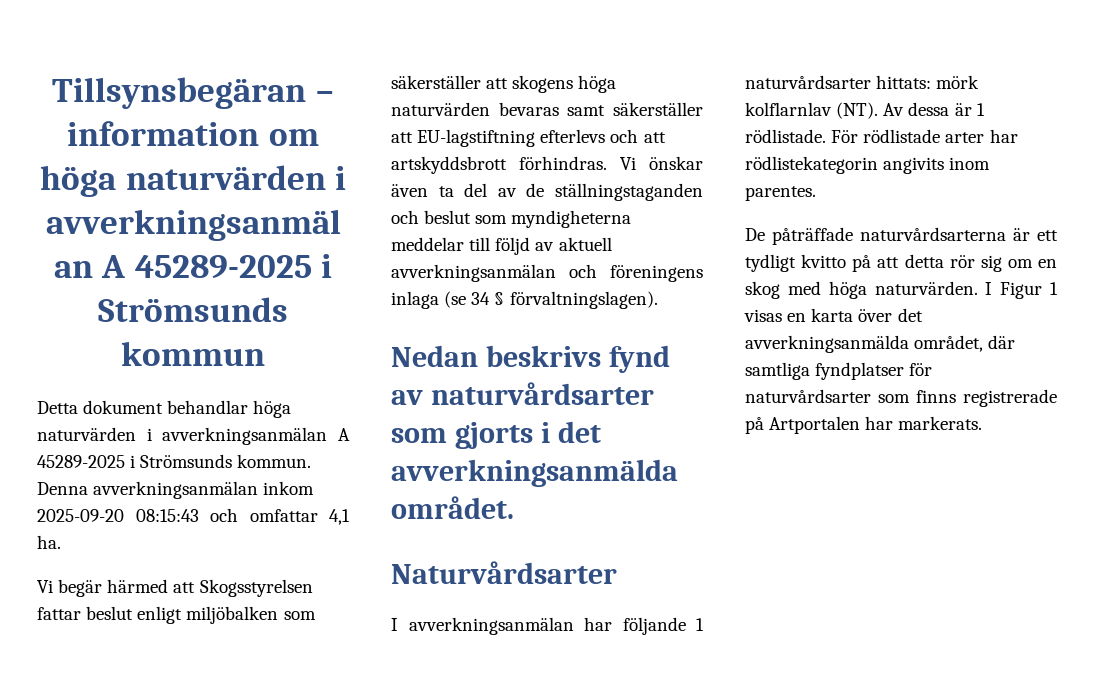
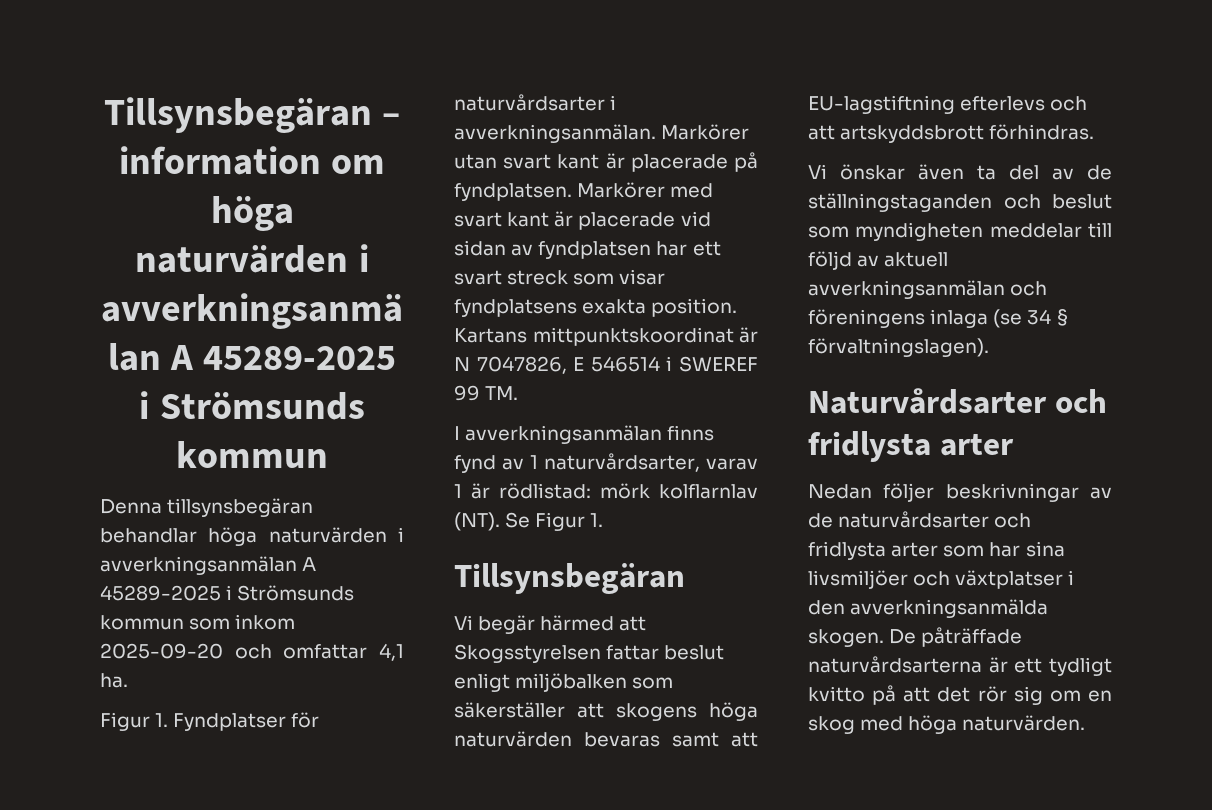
[37,400,164,414] Detta dokument -> [100,498,314,517] Denna tillsynsbegäran
[237,454,312,468] [37,481,259,499] kommun. Denna avverkningsanmälan -> [100,615,231,630] kommun som
[135,509,199,522] 08:15:43 -> (223, 651) none
(61, 542) none -> [100,712,320,731] [454,94,617,111] [454,124,750,143] [454,152,758,172] [454,182,714,201] [454,211,711,230] [454,240,721,259] [454,269,666,285] [454,298,738,317] [454,327,758,346] [454,356,758,374] [454,385,519,401] [454,425,715,444] [454,453,758,473] [454,483,758,499] [454,512,604,531] [454,563,685,594] // Figur 1. Fyndplatser för naturvårdsarter i avverkningsanmälan. Markörer utan svart kant är placerade på fyndplatsen. Markörer med svart kant är placerade vid sidan av fyndplatsen har ett svart streck som visar fyndplatsens exakta position. Kartans mittpunktskoordinat är N 7047826, E 546514 i SWEREF 99 TM. // I avverkningsanmälan finns fynd av 1 naturvårdsarter, varav 1 är rödlistad: mörk kolflarnlav (NT). Se Figur 1. // Tillsynsbegäran
[613,102,703,116] säkerställer -> (719, 739) none
(607, 163) none -> (1095, 132) //
[511,210,632,228] myndigheterna -> [855,222,984,241] myndigheten
[391,345,670,373] [391,382,654,405] [391,421,601,449] [391,459,678,487] [391,496,514,519] [391,561,617,584] [391,617,704,635] [745,75,980,89] [745,102,985,119] [745,129,1018,143] [745,156,991,174] [745,186,816,201] Nedan beskrivs fynd av naturvårdsarter som gjorts i det avverkningsanmälda området. // Naturvårdsarter // I avverkningsanmälan har följande 1 naturvårdsarter hittats: mörk kolflarnlav (NT). Av dessa är 1 rödlistade. För rödlistade arter har rödlistekategorin angivits inom parentes. // -> [808,388,1107,414] [808,431,1014,462] [808,483,1112,502] [808,511,1032,528] [808,541,1065,560] [808,570,1075,589] [808,599,1049,618] [808,629,884,647] Naturvårdsarter och fridlysta arter // Nedan följer beskrivningar av de naturvårdsarter och fridlysta arter som har sina livsmiljöer och växtplatser i den avverkningsanmälda skogen.
[904,254,944,268] detta -> [937,687,971,702] det
[985,282,1058,299] [744,308,923,322] [745,335,1016,353] [745,362,933,380] [745,389,1057,407] [745,416,983,434] I Figur 1 visas en karta över det avverkningsanmälda området, där samtliga fyndplatser för naturvårdsarter som finns registrerade på Artportalen har markerats. -> (1086, 723) none

